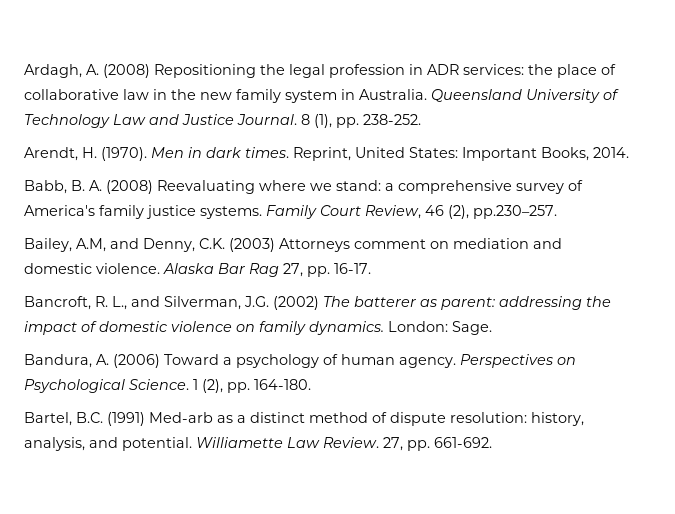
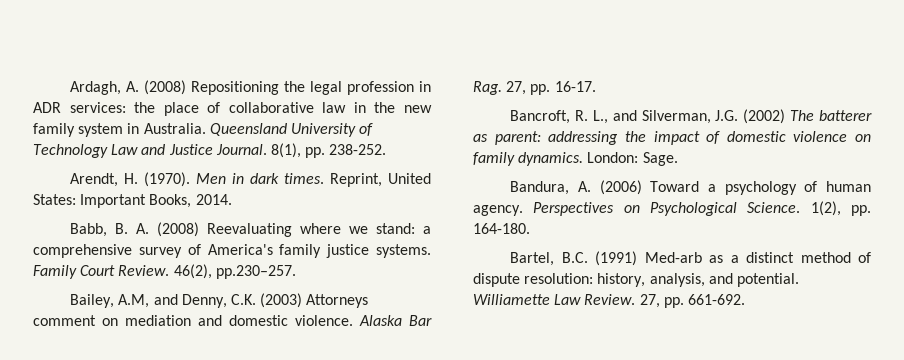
[301,114,332,128] 8 (1), -> [270,143,301,158] 8(1),
[365,205,469,219] Review, 46 (2), -> [118,264,212,279] Review. 46(2),
[249,263,279,277] Rag -> [473,81,502,95] Rag.
[193,379,223,393] 1 (2), -> [810,201,841,216] 1(2),

